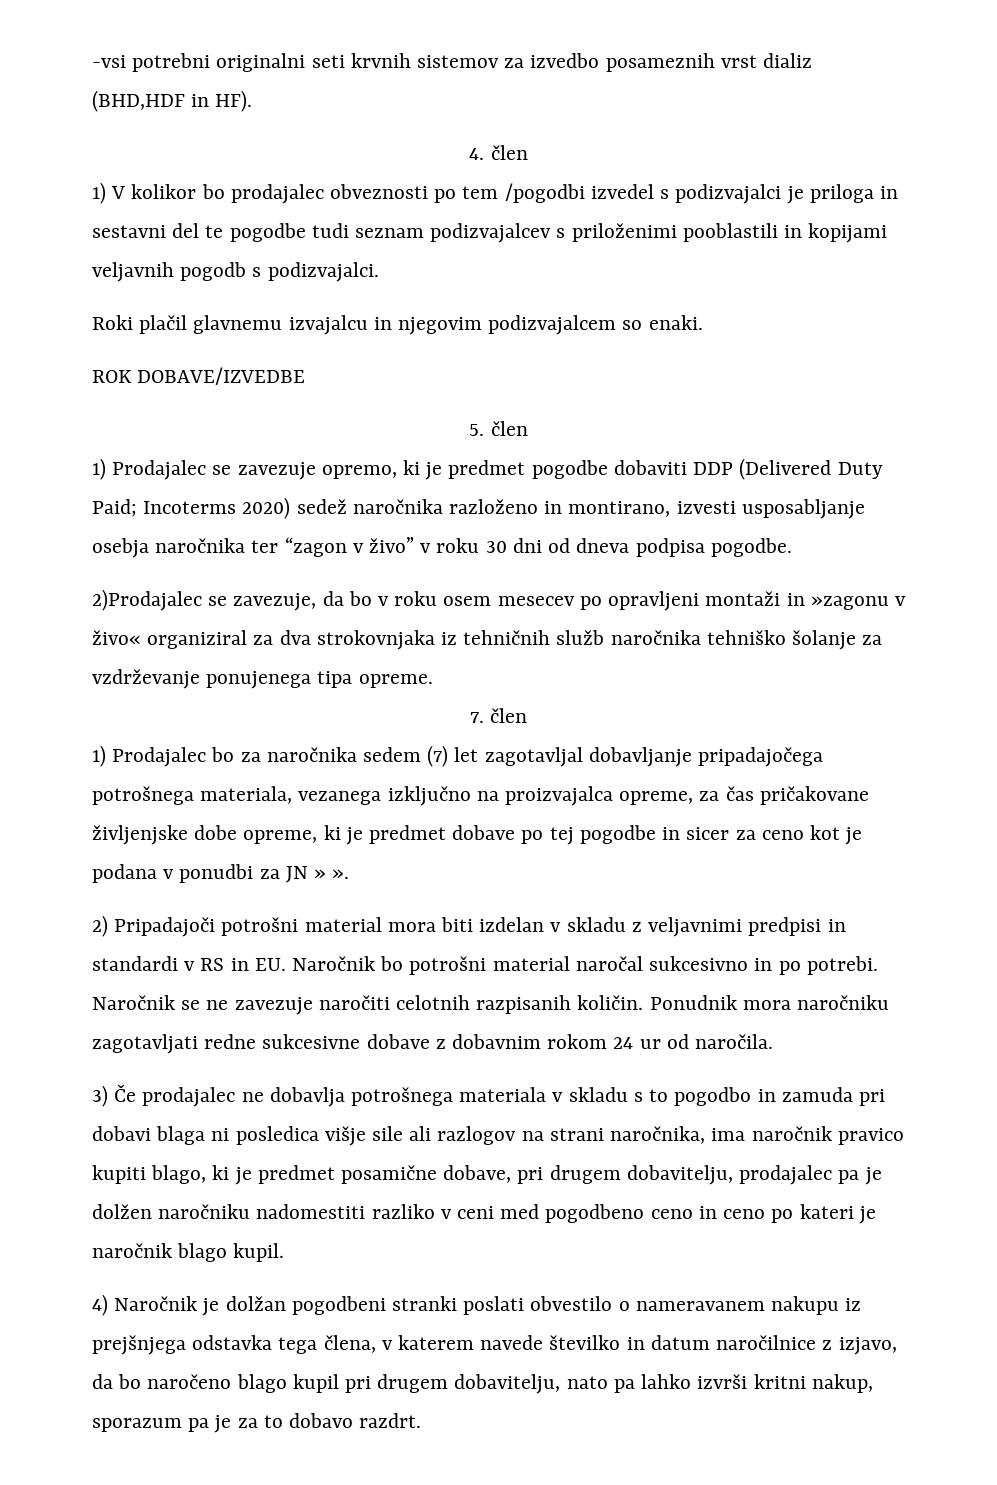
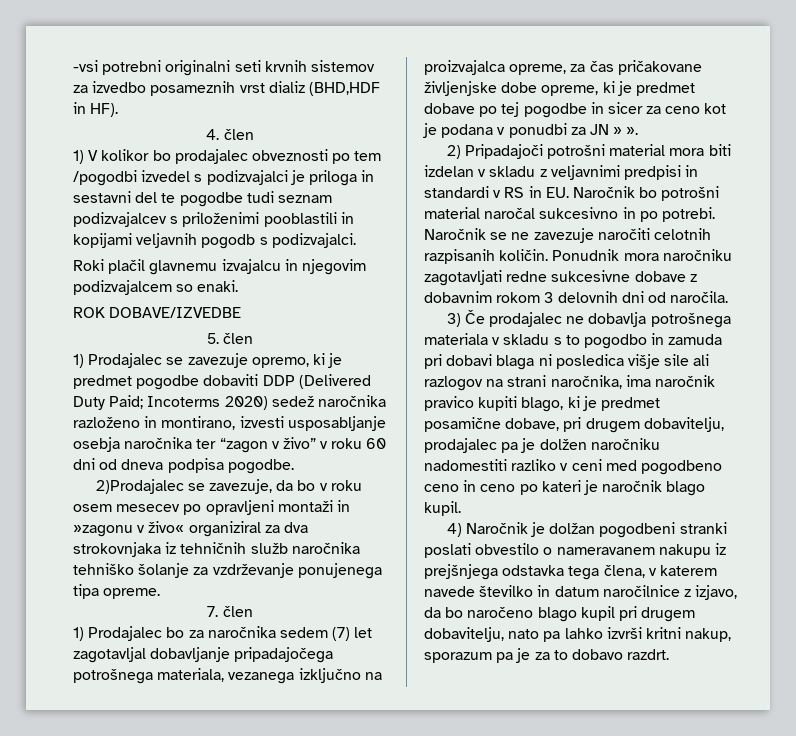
[485,541,507,553] 30 -> [366,438,387,449] 60
[613,1037,661,1049] 24 ur -> [544,291,644,303] 3 delovnih dni

